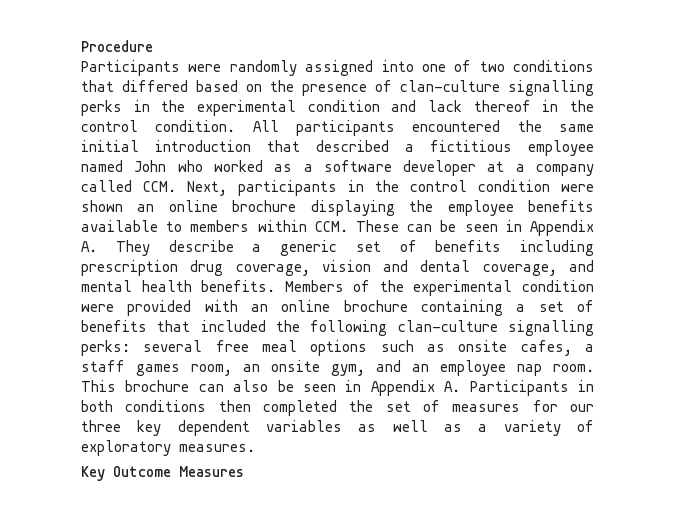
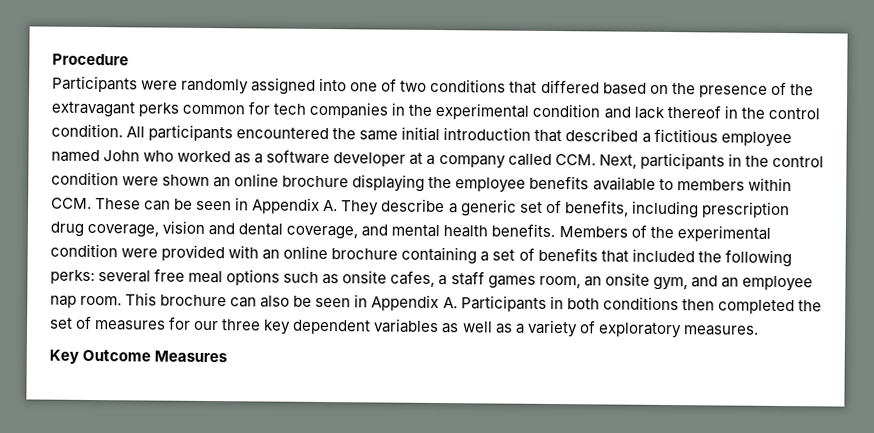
[400,80,594,96] [81,100,122,116] clan-culture signalling perks -> [789,84,814,96] [51,101,389,119] the extravagant perks common for tech companies
[435,240,502,252] benefits -> [564,200,629,217] benefits,
[397,320,594,336] clan-culture signalling -> (792, 258) none

